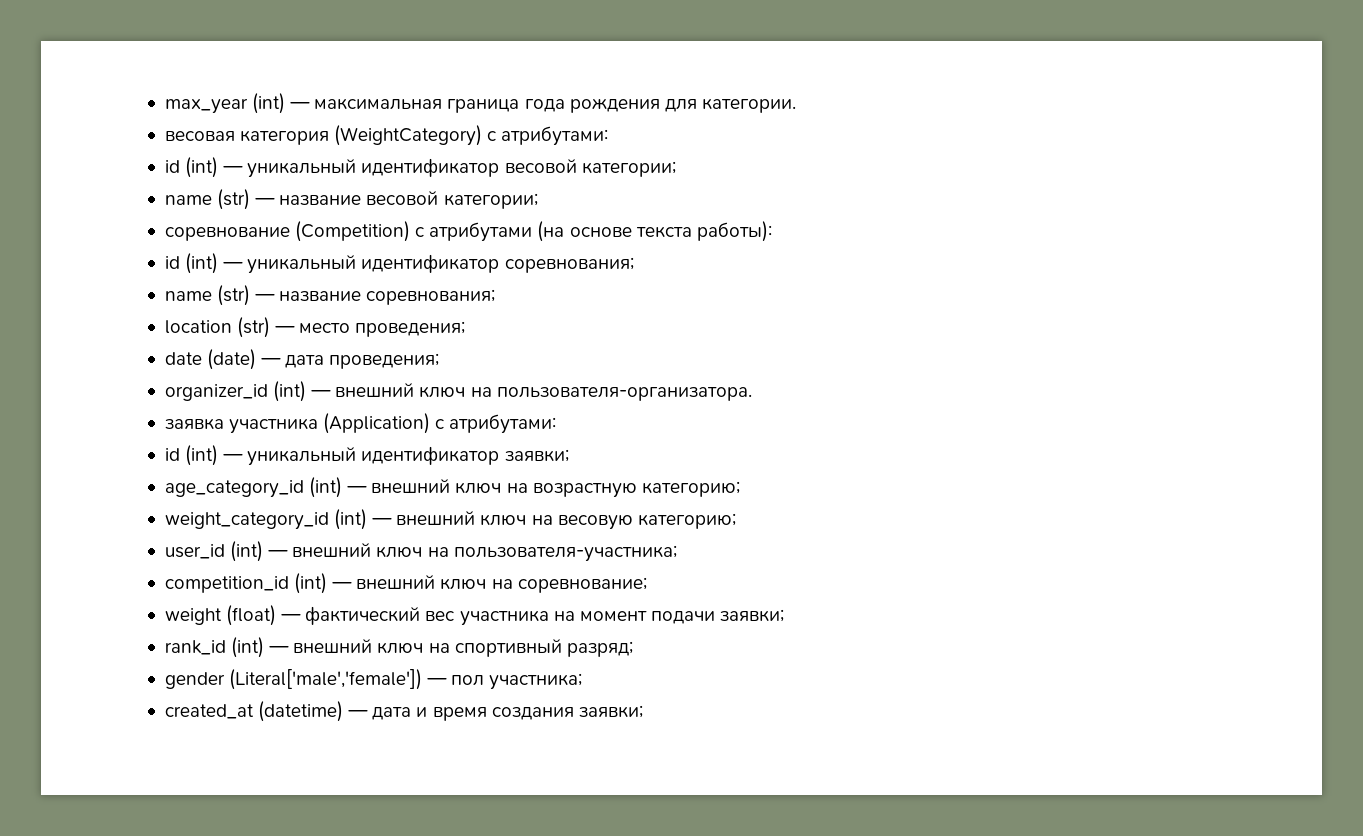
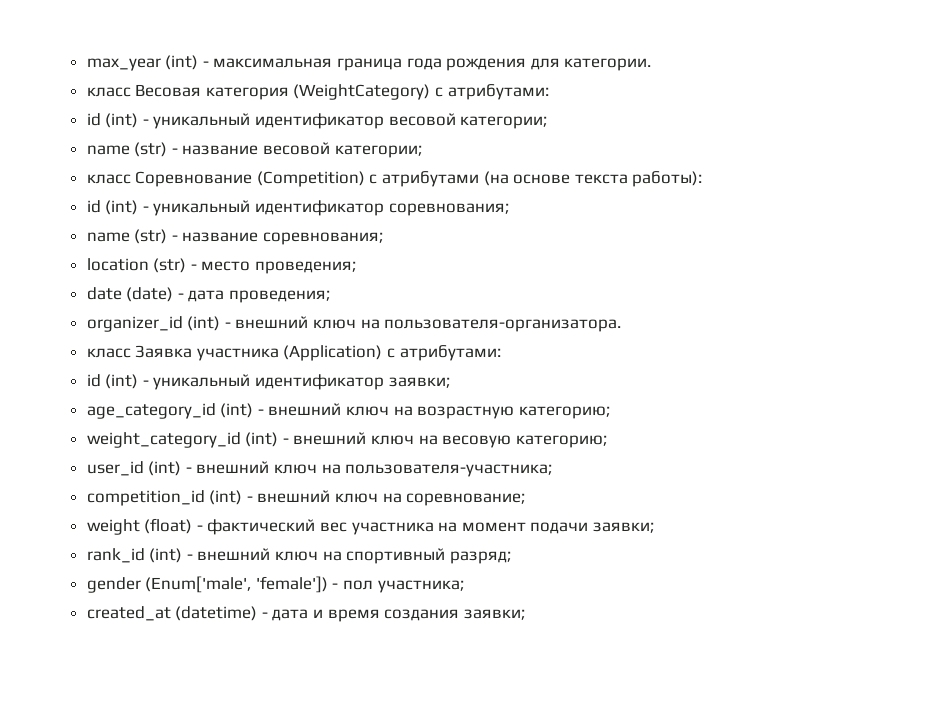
[290,102,311,109] — -> [202,61,209,67] -
[164,131,235,142] весовая -> [86,84,202,97] класс Весовая
[223,166,244,173] — -> [142,119,149,125] -
[255,198,276,205] — -> [171,148,178,154] -
[164,227,290,241] соревнование -> [86,171,253,187] класс Соревнование
[223,262,244,269] — -> [142,206,149,212] -
[255,294,276,301] — -> [171,235,178,241] -
[275,326,296,333] — -> [190,264,197,270] -
[261,358,282,365] — -> [177,293,184,299] -
[311,390,332,397] — -> [224,322,231,328] -
[164,418,224,430] заявка -> [86,345,193,358] класс Заявка
[223,454,244,461] — -> [142,380,149,386] -
[347,486,368,493] — -> [257,409,264,415] -
[372,518,393,525] — -> [282,438,289,444] -
[268,550,289,557] — -> [185,467,192,473] -
[332,582,353,589] — -> [246,496,253,502] -
[281,614,302,621] — -> [196,525,203,531] -
[269,646,290,653] — -> [186,554,193,560] -
[229,669,448,690] (Literal['male','female']) — -> [145,576,339,593] (Enum['male', 'female']) -
[348,710,369,717] — -> [261,612,268,618] -

